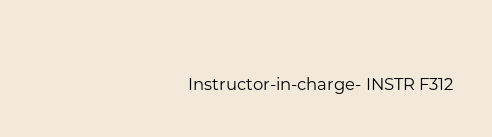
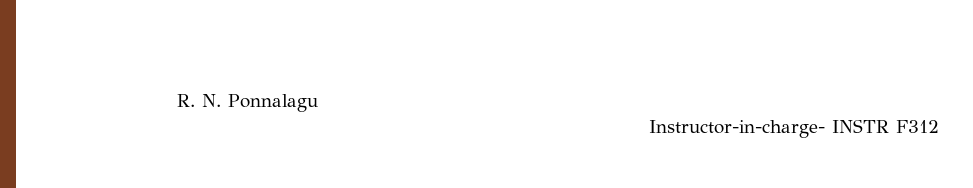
(188, 85) none -> [177,94,319,112] R. N. Ponnalagu //

